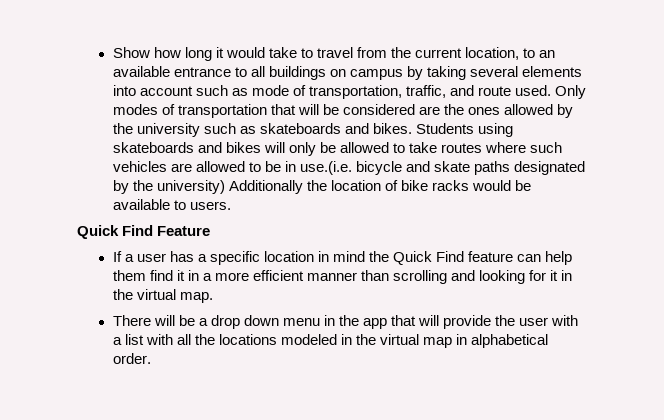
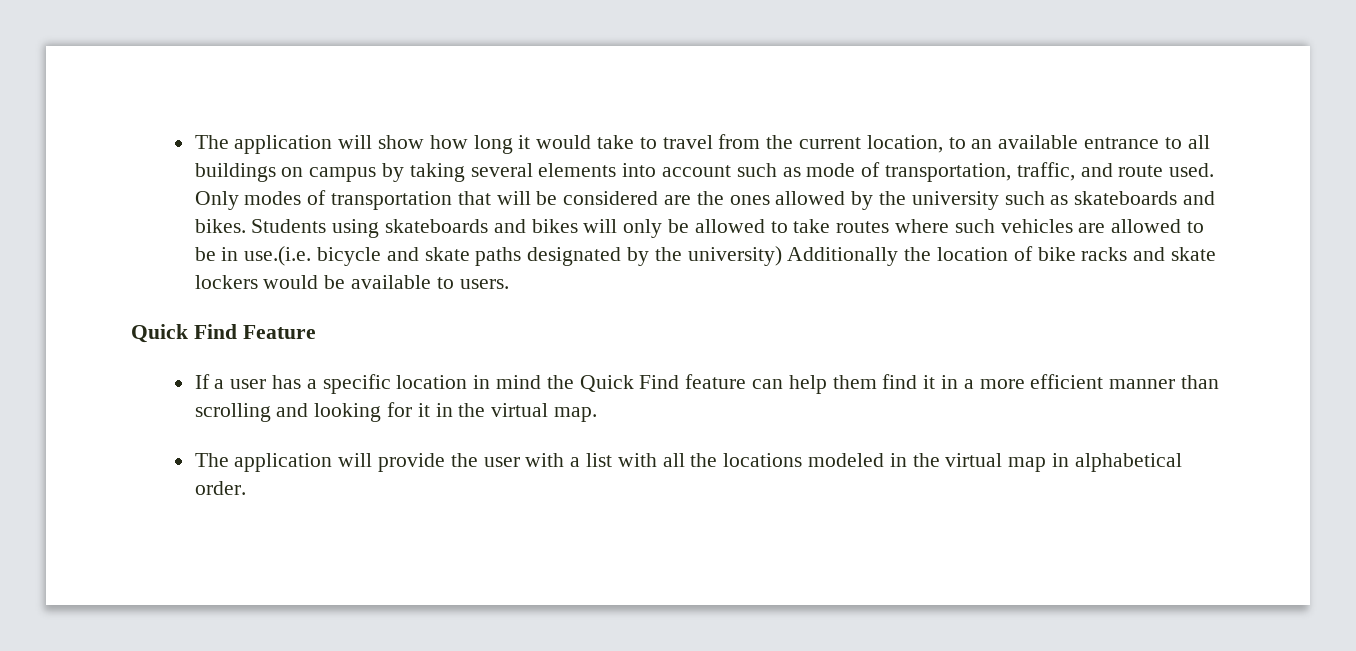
[112,47,150,58] Show -> [194,135,424,154] The application will show
(469, 185) none -> [1133,247,1217,261] [194,275,258,289] and skate lockers
[112,315,417,329] There will be a drop down menu in the app that -> [194,453,333,472] The application

